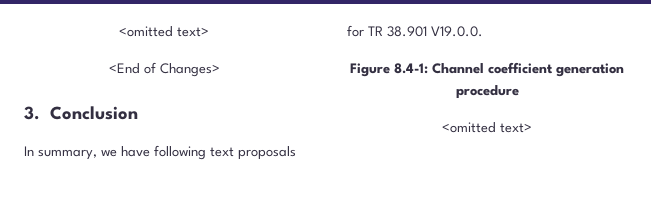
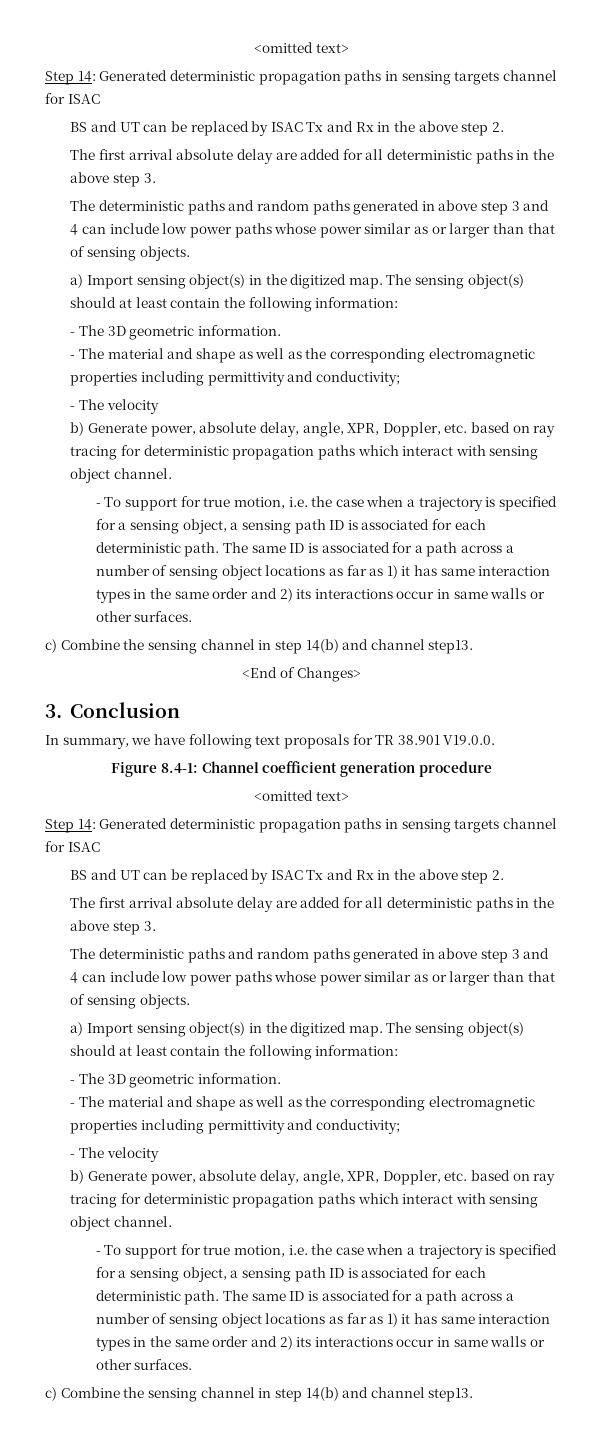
[119,26,209,37] <omitted text> -> [254,42,349,53] [45,70,557,85] [45,93,100,104] [70,121,504,136] [70,149,555,164] [70,172,156,187] [70,200,550,215] [70,223,555,238] [70,246,190,261] [70,274,524,289] [70,297,399,312] [70,325,281,340] [70,348,535,363] [70,371,400,386] [70,399,159,414] [70,422,556,437] [70,445,539,460] [70,468,172,483] [95,496,558,511] [95,519,486,534] [95,542,514,557] [95,565,551,580] [95,588,546,603] [95,611,193,622] [45,639,474,654] <omitted text> // Step 14: Generated deterministic propagation paths in sensing targets channel for ISAC // BS and UT can be replaced by ISAC Tx and Rx in the above step 2. // The first arrival absolute delay are added for all deterministic paths in the above step 3. // The deterministic paths and random paths generated in above step 3 and 4 can include low power paths whose power similar as or larger than that of sensing objects. // a) Import sensing object(s) in the digitized map. The sensing object(s) should at least contain the following information: // - The 3D geometric information. // - The material and shape as well as the corresponding electromagnetic properties including permittivity and conductivity; // - The velocity // b) Generate power, absolute delay, angle, XPR, Doppler, etc. based on ray tracing for deterministic propagation paths which interact with sensing object channel. // - To support for true motion, i.e. the case when a trajectory is specified for a sensing object, a sensing path ID is associated for each deterministic path. The same ID is associated for a path across a number of sensing object locations as far as 1) it has same interaction types in the same order and 2) its interactions occur in same walls or other surfaces. // c) Combine the sensing channel in step 14(b) and channel step13.
(532, 128) none -> [45,818,557,833] [45,841,100,852] [70,869,504,884] [70,897,555,912] [70,920,156,935] [70,948,550,963] [70,971,555,986] [70,994,190,1009] [70,1022,524,1037] [70,1045,399,1060] [70,1073,281,1088] [70,1096,535,1111] [70,1119,400,1134] [70,1147,159,1162] [70,1170,556,1185] [70,1193,539,1208] [70,1216,172,1231] [95,1244,558,1259] [95,1267,486,1282] [95,1290,514,1305] [95,1313,551,1328] [95,1336,546,1351] [95,1359,193,1370] [45,1387,474,1402] // Step 14: Generated deterministic propagation paths in sensing targets channel for ISAC // BS and UT can be replaced by ISAC Tx and Rx in the above step 2. // The first arrival absolute delay are added for all deterministic paths in the above step 3. // The deterministic paths and random paths generated in above step 3 and 4 can include low power paths whose power similar as or larger than that of sensing objects. // a) Import sensing object(s) in the digitized map. The sensing object(s) should at least contain the following information: // - The 3D geometric information. // - The material and shape as well as the corresponding electromagnetic properties including permittivity and conductivity; // - The velocity // b) Generate power, absolute delay, angle, XPR, Doppler, etc. based on ray tracing for deterministic propagation paths which interact with sensing object channel. // - To support for true motion, i.e. the case when a trajectory is specified for a sensing object, a sensing path ID is associated for each deterministic path. The same ID is associated for a path across a number of sensing object locations as far as 1) it has same interaction types in the same order and 2) its interactions occur in same walls or other surfaces. // c) Combine the sensing channel in step 14(b) and channel step13.

